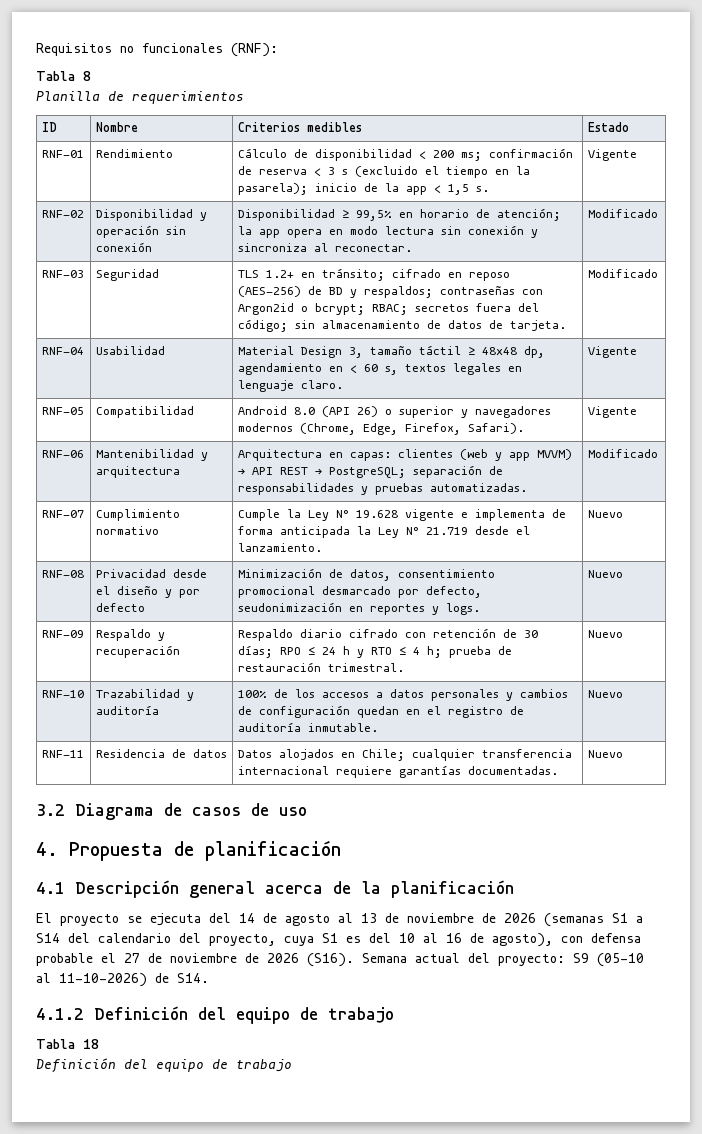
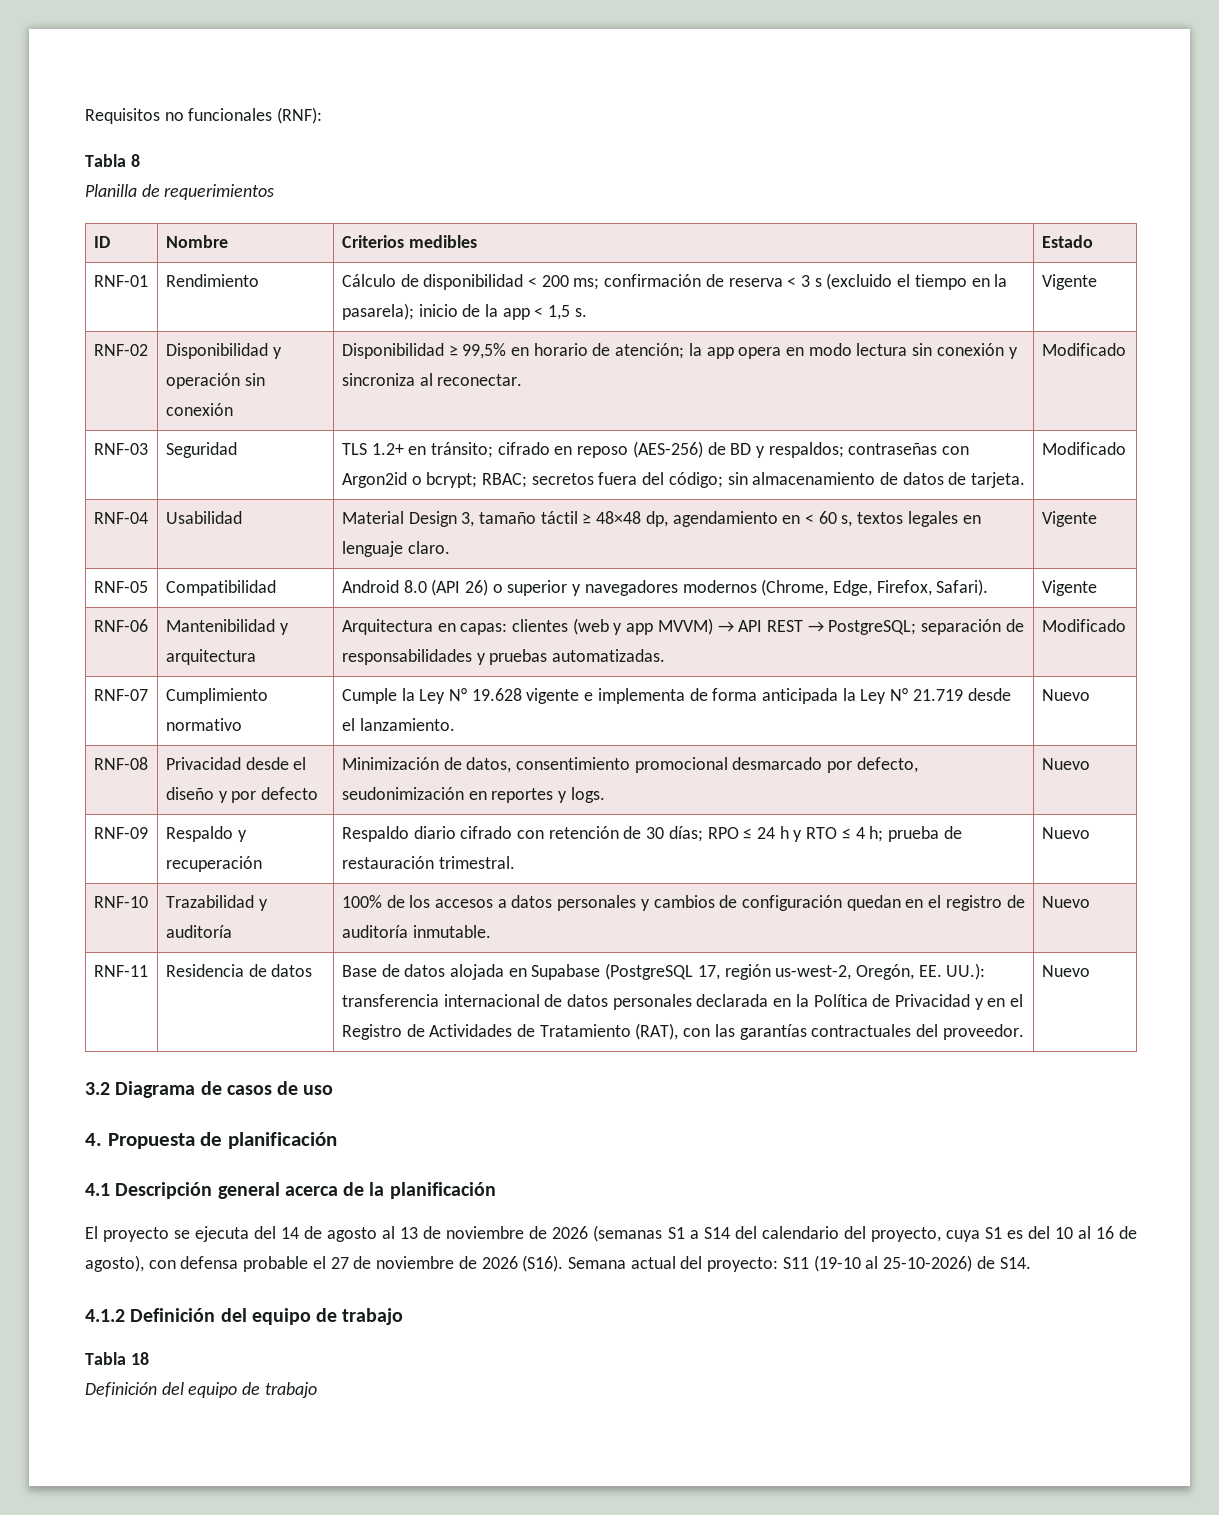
[237,749,572,761] [237,765,558,778] Datos alojados en Chile; cualquier transferencia internacional requiere garantías documentadas. -> [341,963,986,980] [341,994,1024,1010] [341,1023,1024,1040] Base de datos alojada en Supabase (PostgreSQL 17, región us-west-2, Oregón, EE. UU.): transferencia internacional de datos personales declarada en la Política de Privacidad y en el Registro de Actividades de Tratamiento (RAT), con las garantías contractuales del proveedor.
[573,953,644,967] [36,973,147,987] S9 (05-10 al 11-10-2026) -> [782,1255,973,1272] S11 (19-10 al 25-10-2026)

